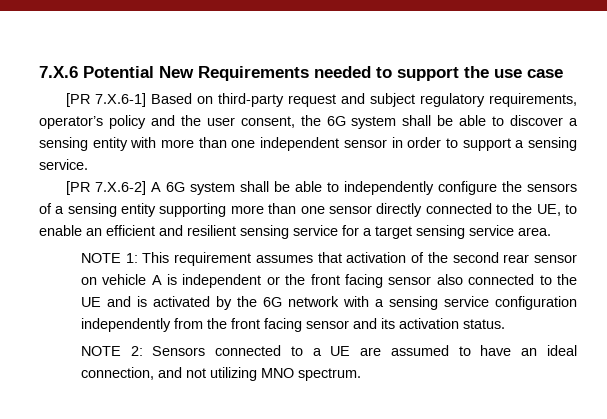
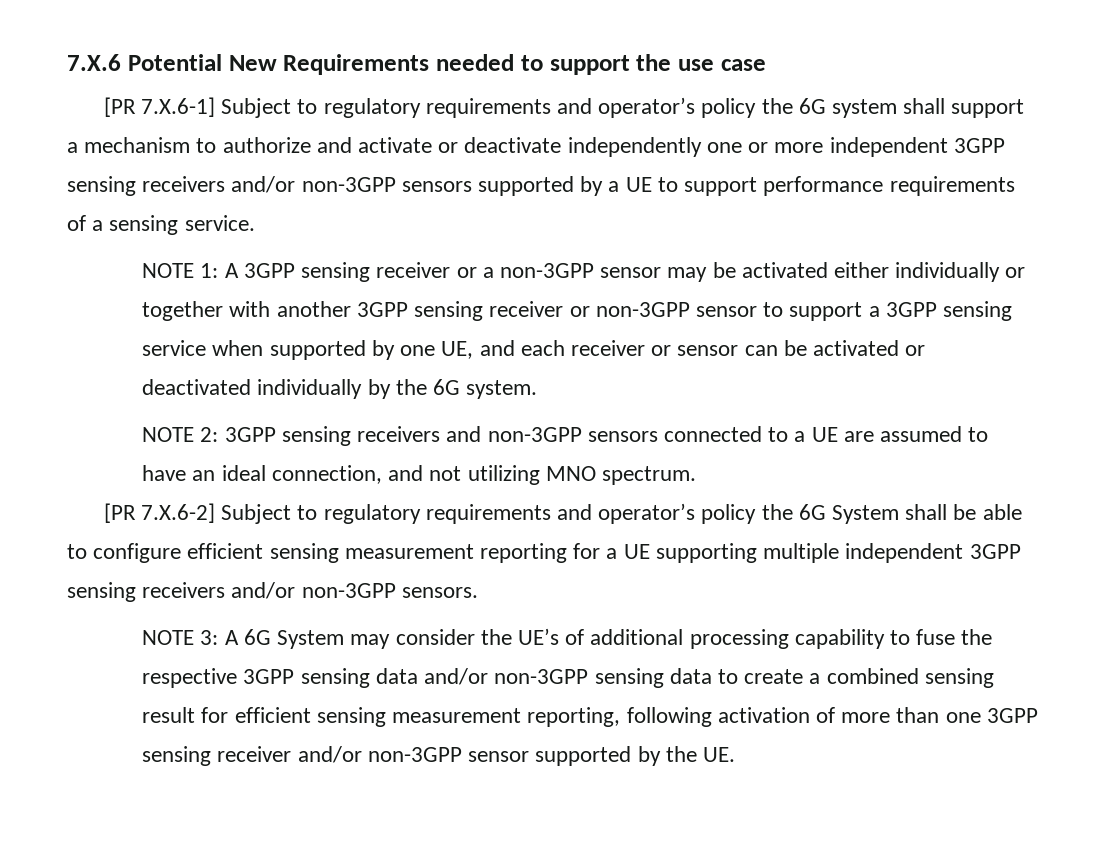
[150,93,577,107] [39,115,579,129] [39,137,577,151] [39,159,88,170] [65,181,577,195] [39,203,577,217] [39,225,551,239] [80,252,577,266] [80,274,577,288] [80,296,577,310] [80,318,505,332] [80,346,206,356] Based on third-party request and subject regulatory requirements, operator’s policy and the user consent, the 6G system shall be able to discover a sensing entity with more than one independent sensor in order to support a sensing service. // [PR 7.X.6-2] A 6G system shall be able to independently configure the sensors of a sensing entity supporting more than one sensor directly connected to the UE, to enable an efficient and resilient sensing service for a target sensing service area. // NOTE 1: This requirement assumes that activation of the second rear sensor on vehicle A is independent or the front facing sensor also connected to the UE and is activated by the 6G network with a sensing service configuration independently from the front facing sensor and its activation status. // NOTE 2: Sensors -> [221,97,1025,118] [67,137,1005,157] [67,176,1015,196] [67,215,255,235] [142,262,1026,282] [142,301,1013,321] [142,340,926,360] [142,379,538,399] [142,426,658,446] Subject to regulatory requirements and operator’s policy the 6G system shall support a mechanism to authorize and activate or deactivate independently one or more independent 3GPP sensing receivers and/or non-3GPP sensors supported by a UE to support performance requirements of a sensing service. // NOTE 1: A 3GPP sensing receiver or a non-3GPP sensor may be activated either individually or together with another 3GPP sensing receiver or non-3GPP sensor to support a 3GPP sensing service when supported by one UE, and each receiver or sensor can be activated or deactivated individually by the 6G system. // NOTE 2: 3GPP sensing receivers and non-3GPP sensors
(361, 374) none -> [103,503,1022,524] [67,543,1021,563] [67,582,478,602] [142,628,993,649] [142,668,994,688] [142,707,1038,727] [142,746,735,766] // [PR 7.X.6-2] Subject to regulatory requirements and operator’s policy the 6G System shall be able to configure efficient sensing measurement reporting for a UE supporting multiple independent 3GPP sensing receivers and/or non-3GPP sensors. // NOTE 3: A 6G System may consider the UE’s of additional processing capability to fuse the respective 3GPP sensing data and/or non-3GPP sensing data to create a combined sensing result for efficient sensing measurement reporting, following activation of more than one 3GPP sensing receiver and/or non-3GPP sensor supported by the UE.

